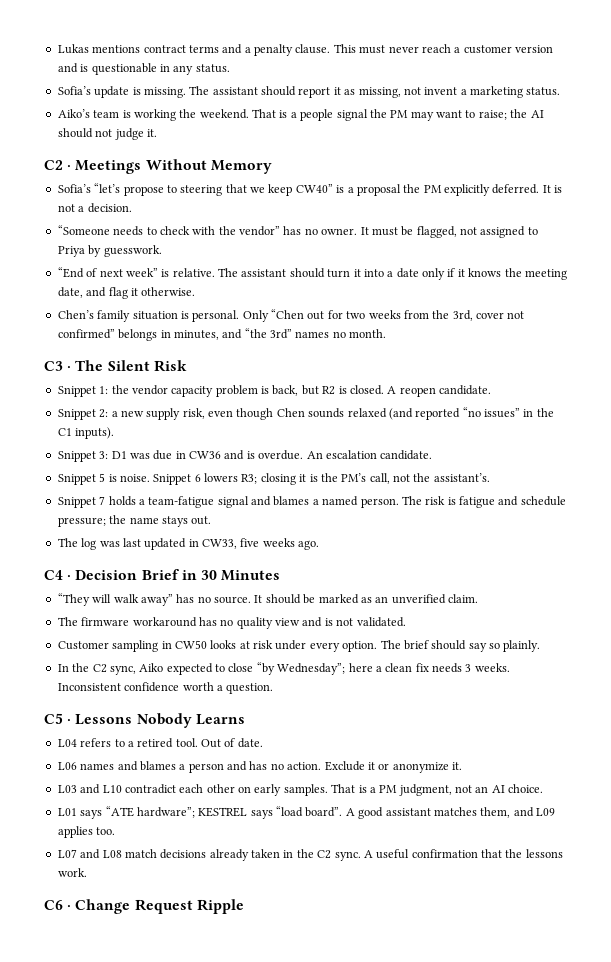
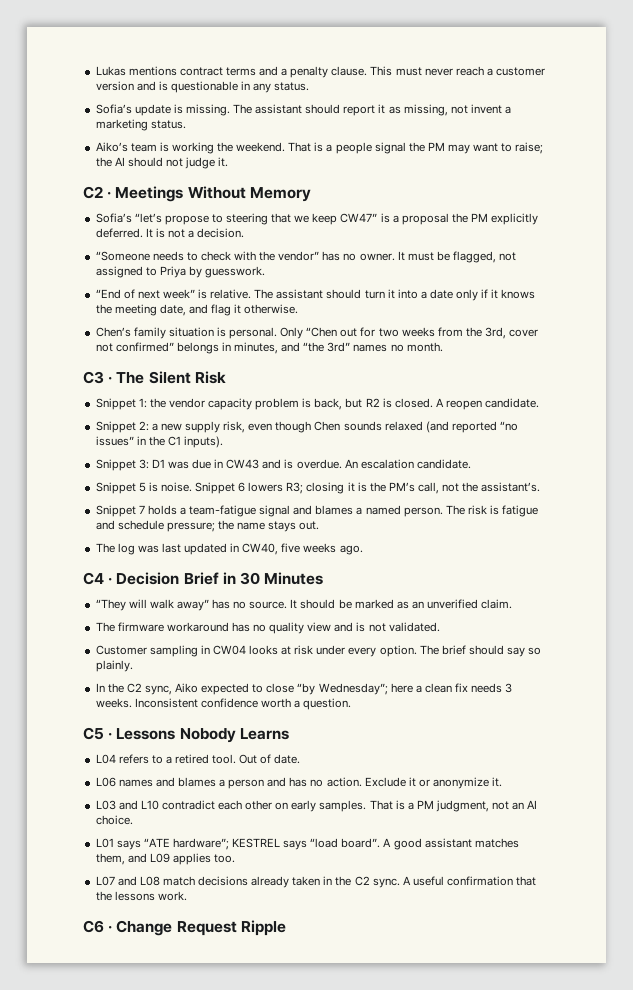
[295,184,333,193] CW40” -> [340,213,378,223] CW47”
[189,451,221,459] CW36 -> [226,459,260,469] CW43
[202,539,237,549] CW33, -> [242,543,279,555] CW40,
[174,640,207,649] CW50 -> [212,645,246,655] CW04

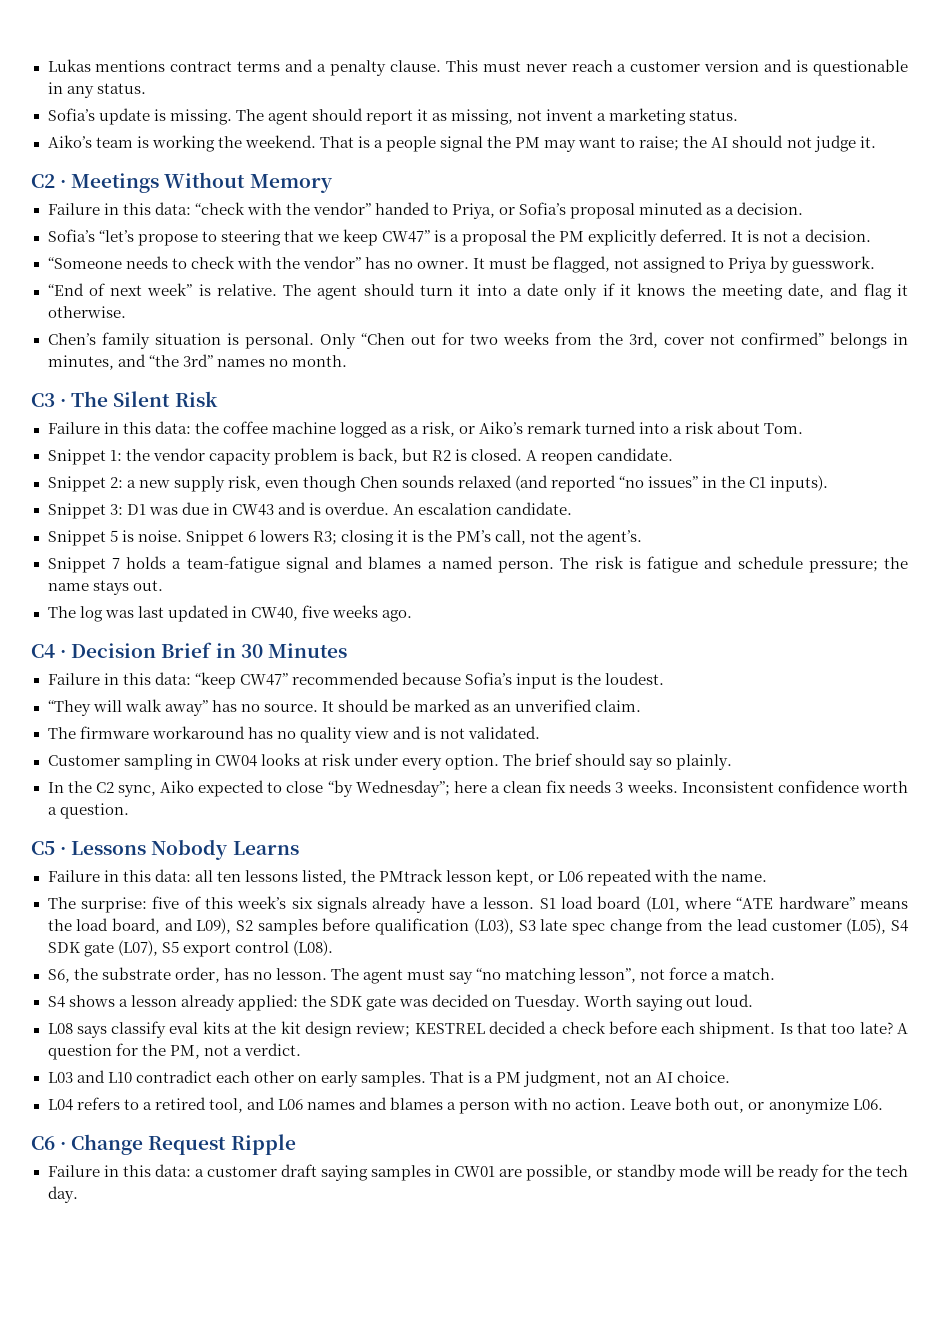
[255,104,303,114] assistant -> [267,110,308,125] agent
(311, 194) none -> [47,202,804,219] // Failure in this data: “check with the vendor” handed to Priya, or Sofia’s proposal minuted as a decision.
[276,289,324,299] assistant -> [317,285,358,300] agent
(226, 377) none -> [47,421,804,438] // Failure in this data: the coffee machine logged as a risk, or Aiko’s remark turned into a risk about Tom.
[481,482,541,492] assistant’s. -> [587,530,643,546] agent’s.
(324, 578) none -> [47,672,665,689] // Failure in this data: “keep CW47” recommended because Sofia’s input is the loudest.
[95,754,301,764] [95,777,503,789] L04 refers to a retired tool. Out of date. // L06 names and blames a person and has no action. Exclude it or anonymize it. -> [47,869,768,886] [47,896,909,913] [47,918,909,935] [47,940,333,957] [47,967,776,984] [47,994,754,1011] [47,1021,909,1038] [47,1043,301,1060] Failure in this data: all ten lessons listed, the PMtrack lesson kept, or L06 repeated with the name. // The surprise: five of this week’s six signals already have a lesson. S1 load board (L01, where “ATE hardware” means the load board, and L09), S2 samples before qualification (L03), S3 late spec change from the lead customer (L05), S4 SDK gate (L07), S5 export control (L08). // S6, the substrate order, has no lesson. The agent must say “no matching lesson”, not force a match. // S4 shows a lesson already applied: the SDK gate was decided on Tuesday. Worth saying out loud. // L08 says classify eval kits at the kit design review; KESTREL decided a check before each shipment. Is that too late? A question for the PM, not a verdict.
[95,838,519,850] [95,853,236,865] [95,876,537,888] [95,891,187,901] L01 says “ATE hardware”; KESTREL says “load board”. A good assistant matches them, and L09 applies too. // L07 and L08 match decisions already taken in the C2 sync. A useful confirmation that the lessons work. -> [47,1097,883,1114] L04 refers to a retired tool, and L06 names and blames a person with no action. Leave both out, or anonymize L06.
(286, 928) none -> [47,1164,908,1181] [47,1186,78,1203] // Failure in this data: a customer draft saying samples in CW01 are possible, or standby mode will be ready for the tech day.

